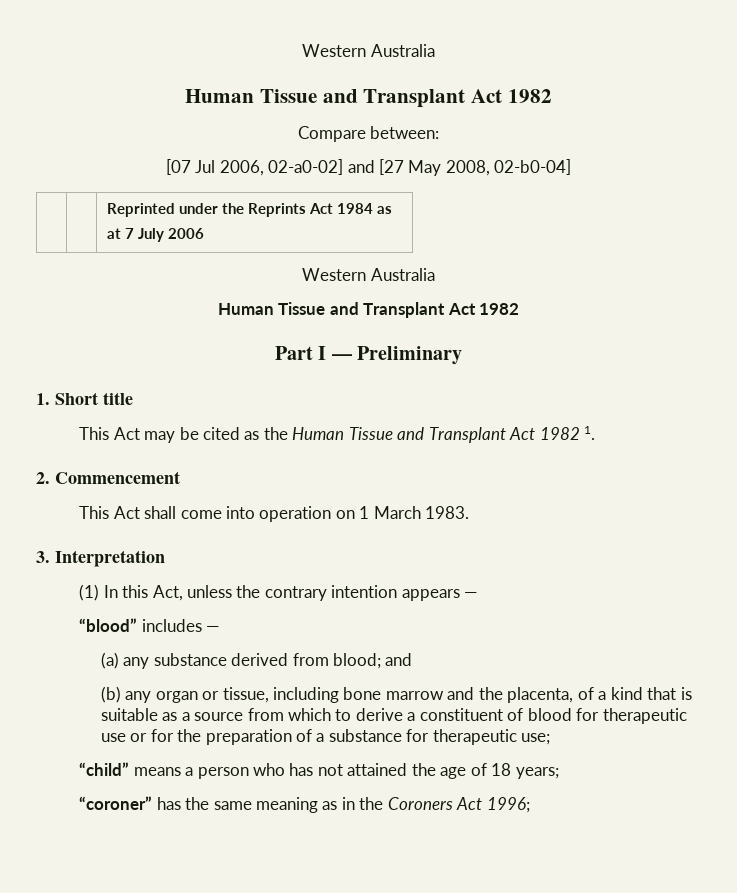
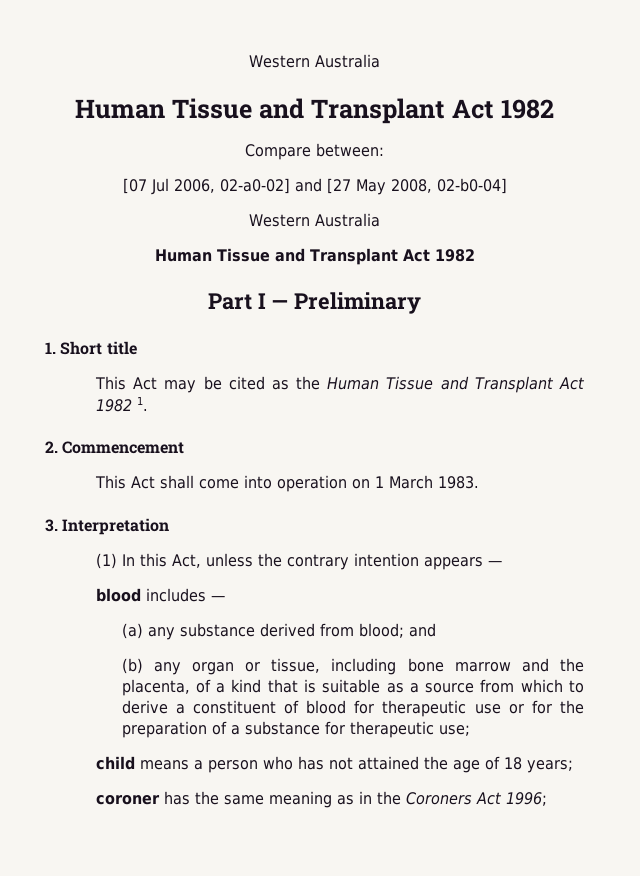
[107,203,393,217] [107,228,205,242] // | | Reprinted under the Reprints Act 1984 as // at 7 July 2006 -> (507, 186) none
[79,618,138,632] “blood” -> [96,588,142,602] blood
[79,762,130,776] “child” -> [96,756,136,770] child
[79,796,153,810] “coroner” -> [96,795,161,805] coroner

